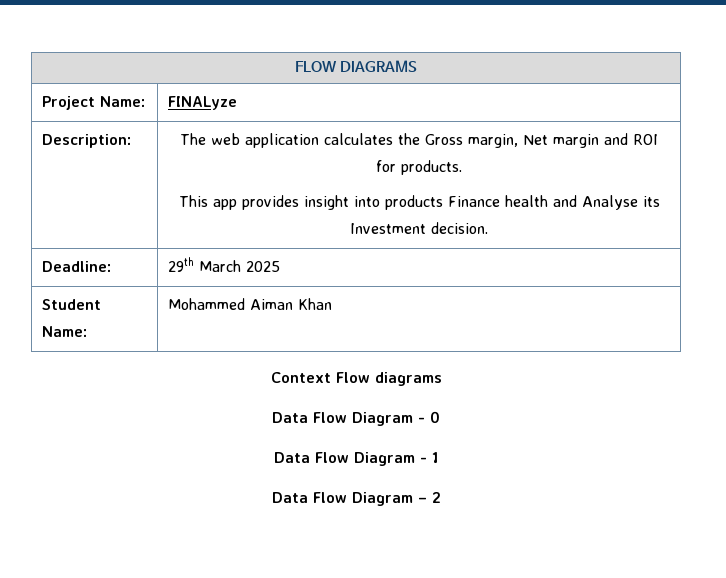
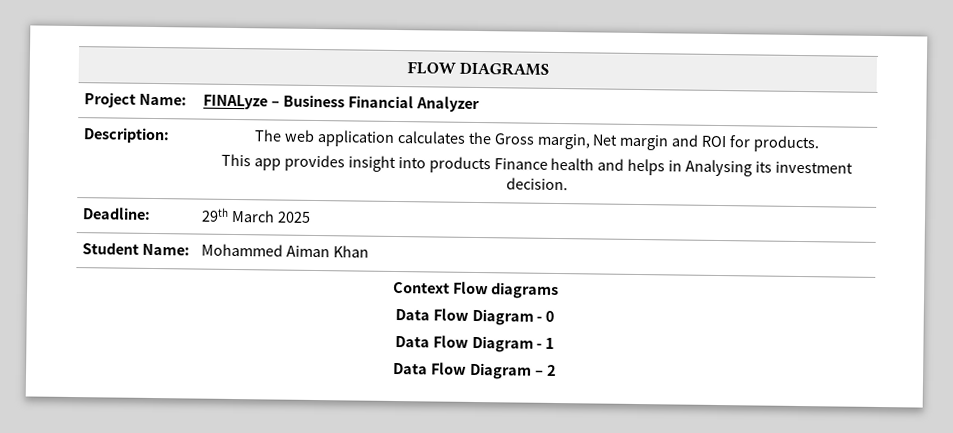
(237, 103) none -> [271,94,481,113] – Business Financial Analyzer
[581,195,660,210] [350,223,426,234] Analyse its Investment -> [627,158,853,177] helps in Analysing its investment

